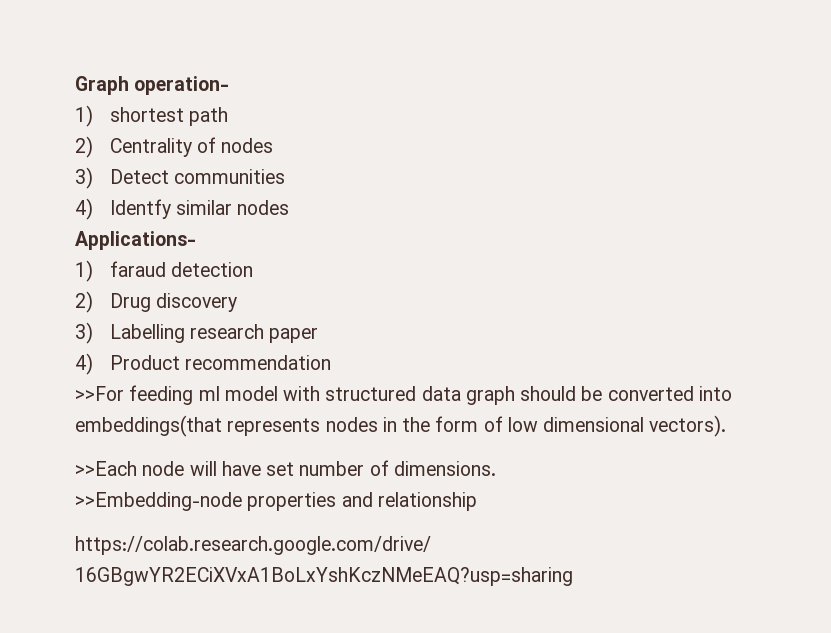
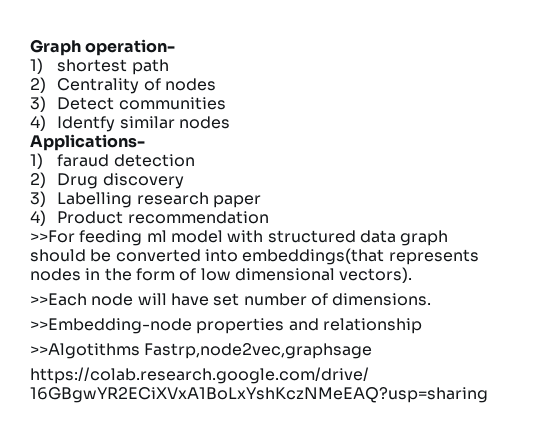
(477, 501) none -> [30,343,373,359] // >>Algotithms Fastrp,node2vec,graphsage

